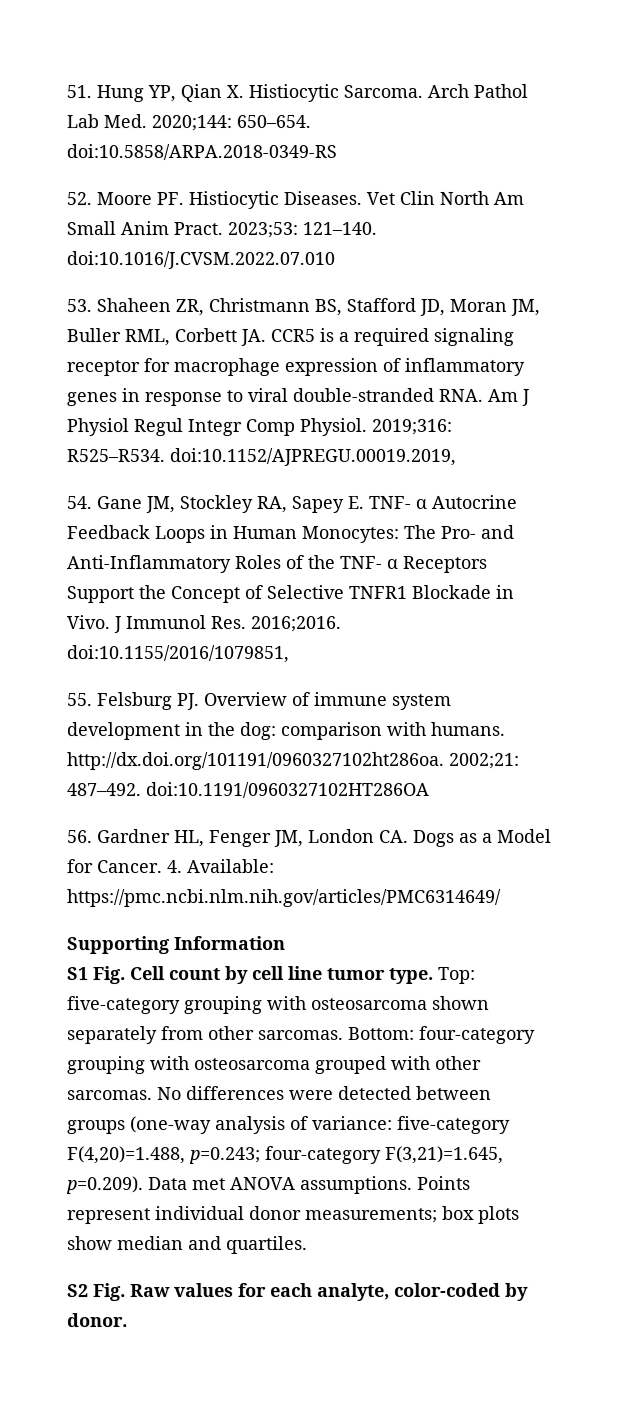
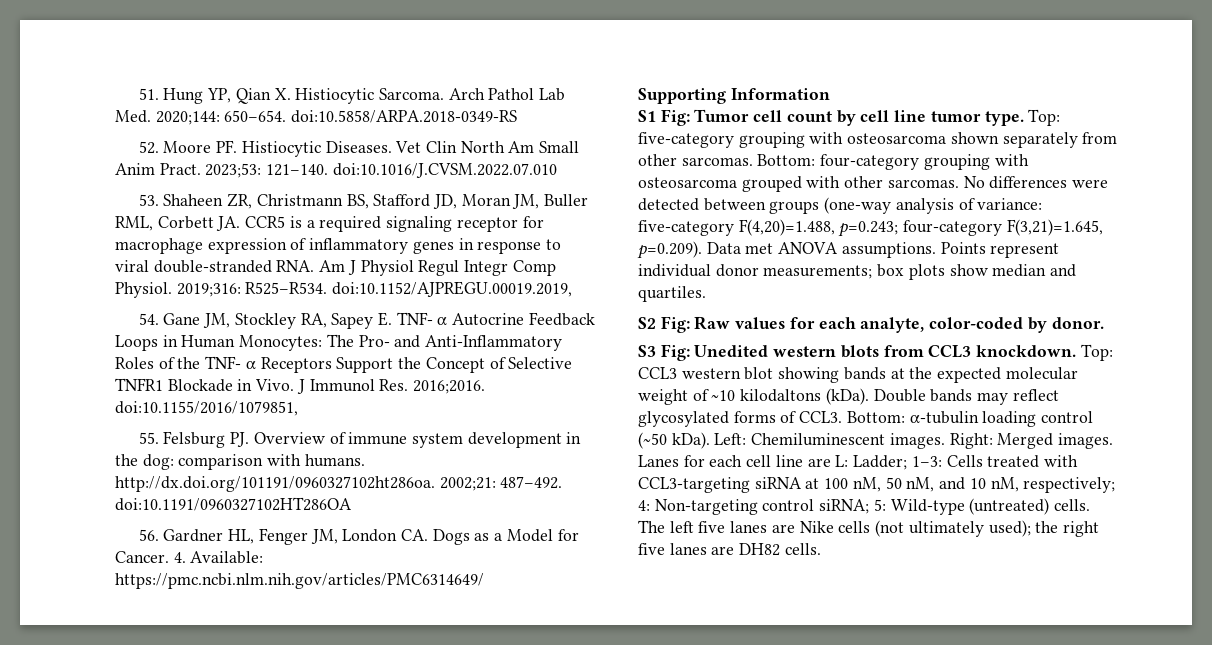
[93,966,166,985] Fig. Cell -> [660,109,783,126] Fig: Tumor cell
[93,1283,126,1302] Fig. -> [660,316,690,333] Fig:
(128, 1320) none -> [638,344,1113,361] [638,367,1078,383] [638,388,1059,405] [638,411,1094,427] [638,432,1114,449] [638,455,1078,470] [638,477,1116,493] [638,498,1091,515] [638,520,1099,537] [638,543,821,556] // S3 Fig: Unedited western blots from CCL3 knockdown. Top: CCL3 western blot showing bands at the expected molecular weight of ~10 kilodaltons (kDa). Double bands may reflect glycosylated forms of CCL3. Bottom: α-tubulin loading control (~50 kDa). Left: Chemiluminescent images. Right: Merged images. Lanes for each cell line are L: Ladder; 1–3: Cells treated with CCL3-targeting siRNA at 100 nM, 50 nM, and 10 nM, respectively; 4: Non-targeting control siRNA; 5: Wild-type (untreated) cells. The left five lanes are Nike cells (not ultimately used); the right five lanes are DH82 cells.

